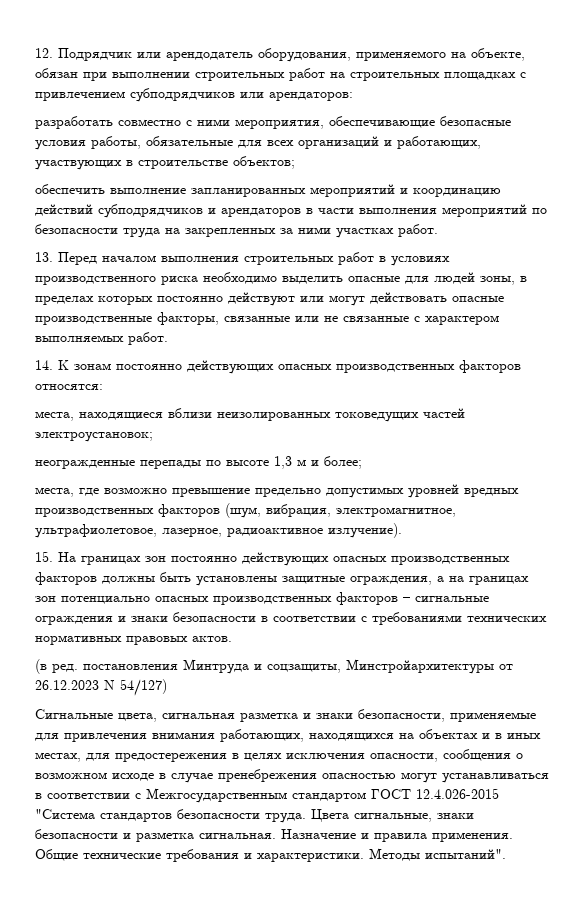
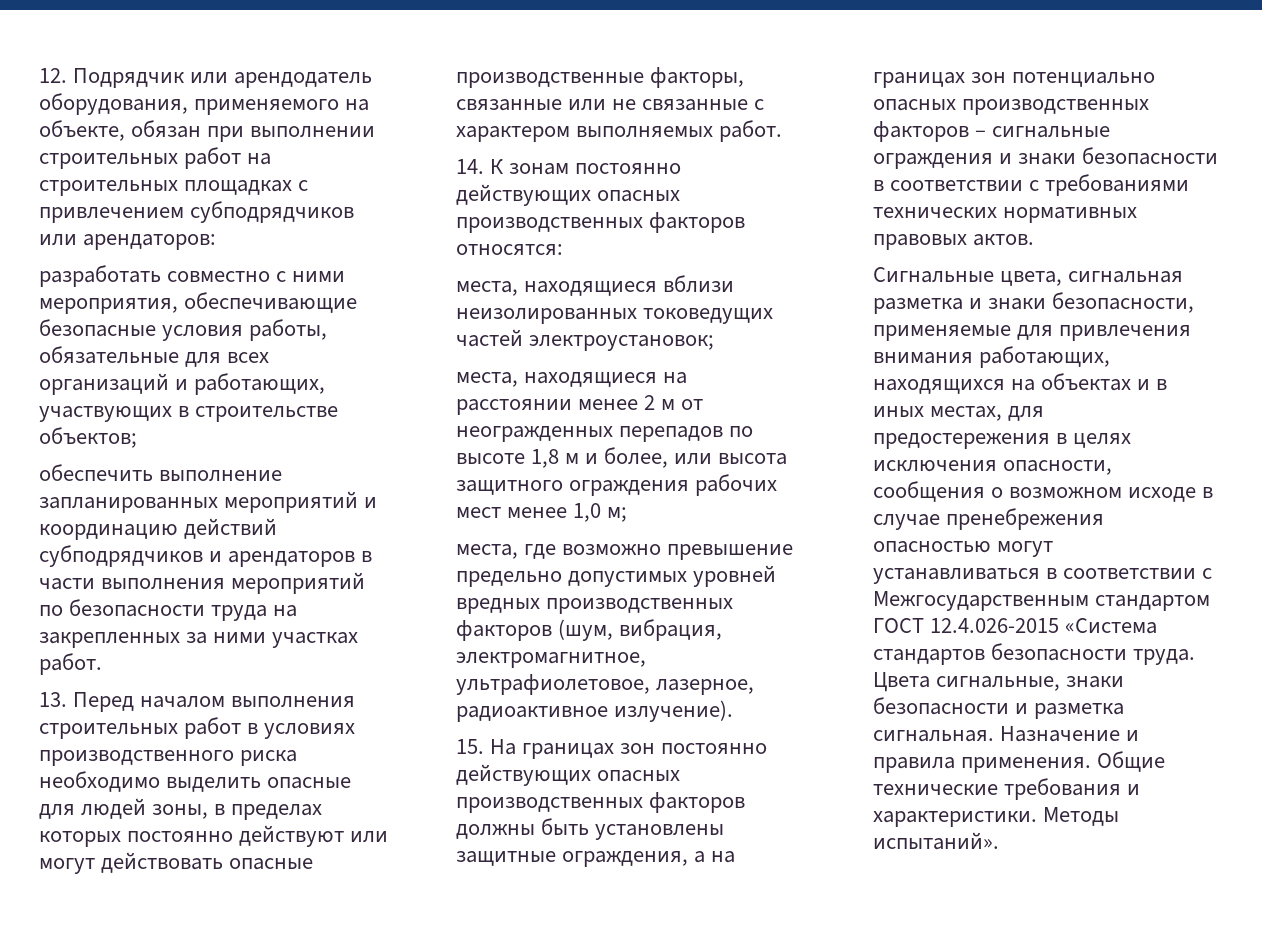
[35,460,201,469] неогражденные перепады -> [456,372,688,387] [456,395,704,415] [456,426,724,442] места, находящиеся на расстоянии менее 2 м от неогражденных перепадов
[274,456,292,469] 1,3 -> [531,449,560,468] 1,8
[324,456,362,469] более; -> [604,447,788,468] [456,474,778,496] [456,503,628,522] более, или высота защитного ограждения рабочих мест менее 1,0 м;
[35,659,513,674] [35,679,167,696] // (в ред. постановления Минтруда и соцзащиты, Минстройархитектуры от 26.12.2023 N 54/127) -> (1035, 240) none
[35,809,95,819] "Система -> [1065,618,1158,634] «Система
[425,849,506,859] испытаний". -> [873,832,999,850] испытаний».

